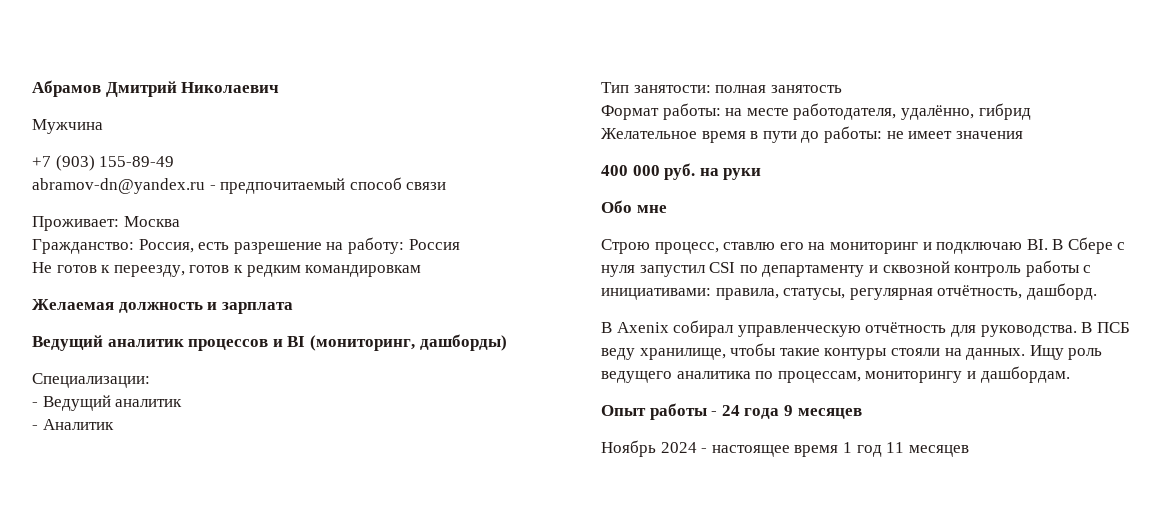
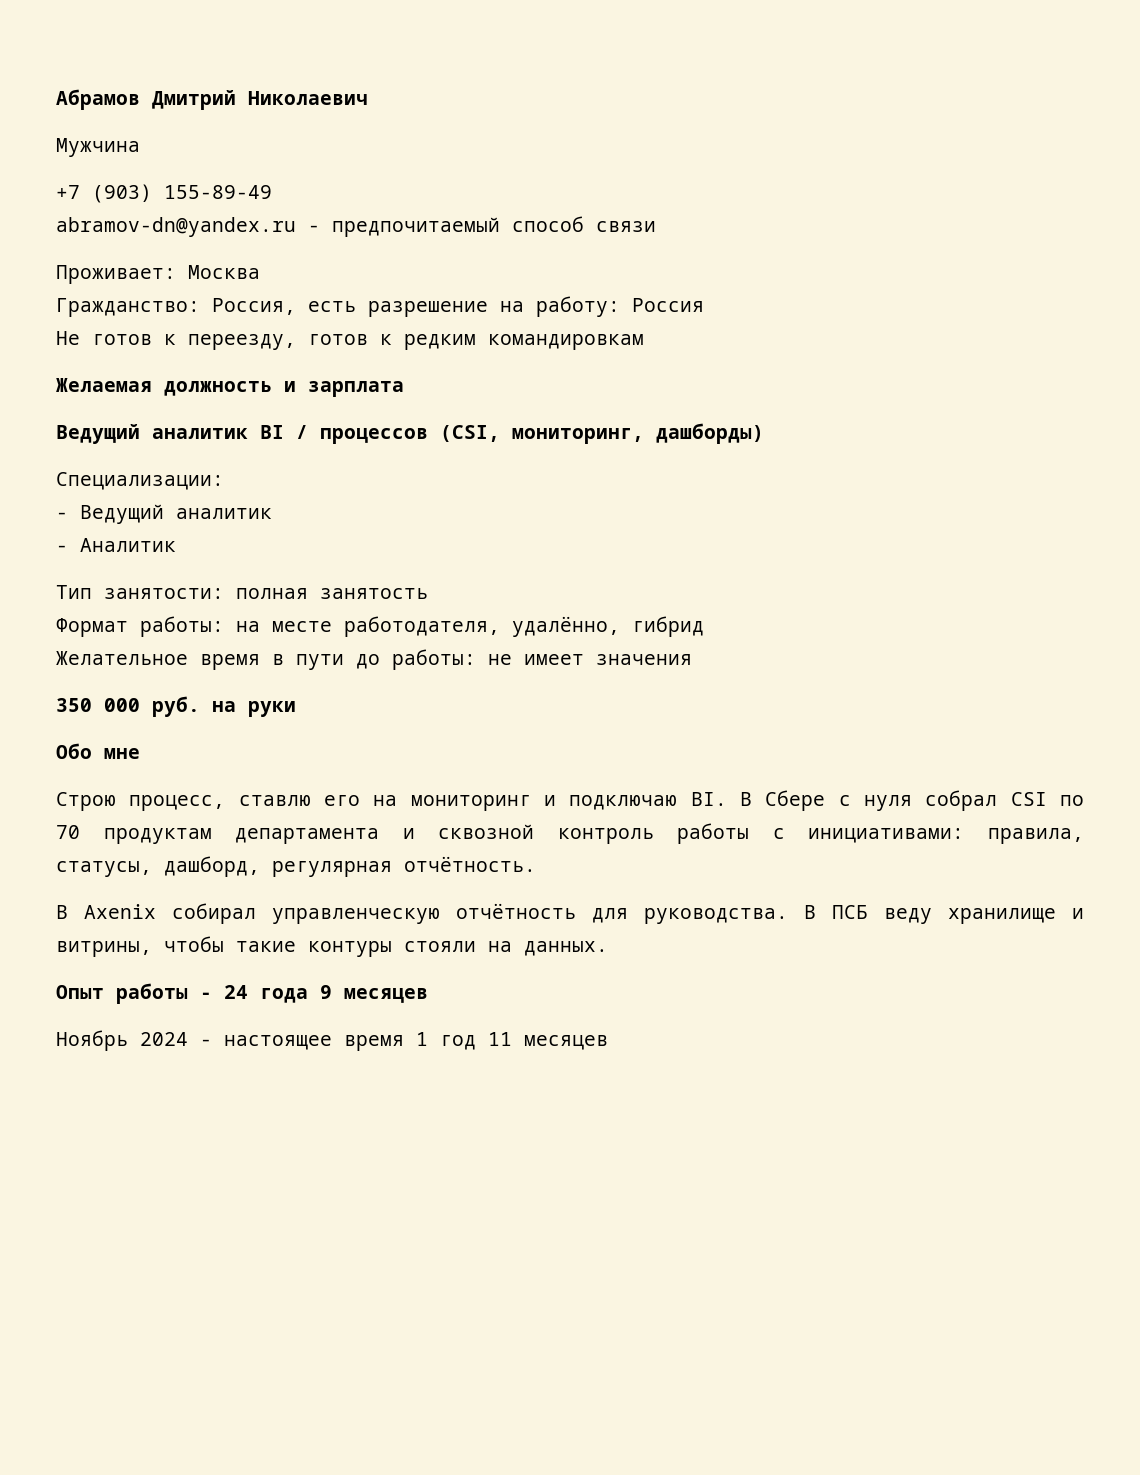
[188,335,415,351] процессов и BI (мониторинг, -> [260,425,644,444] BI / процессов (CSI, мониторинг,
[601,165,628,176] 400 -> [56,698,92,712] 350
[639,265,706,277] запустил -> [925,790,998,811] собрал
[762,265,865,277] департаменту -> [56,825,380,844] 70 продуктам департамента
[849,283,1097,300] регулярная отчётность, дашборд. -> [164,856,536,877] дашборд, регулярная отчётность.
[639,348,726,360] хранилище, -> [948,908,1084,924] [56,941,152,957] хранилище и витрины,
[1029,345,1103,360] [601,366,1070,383] Ищу роль ведущего аналитика по процессам, мониторингу и дашбордам. -> (608, 948) none

